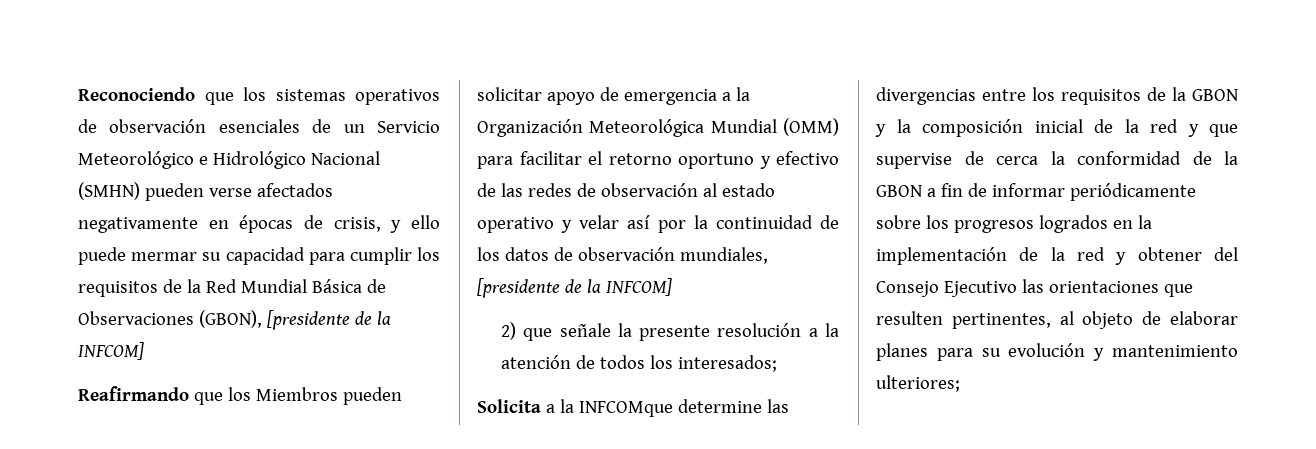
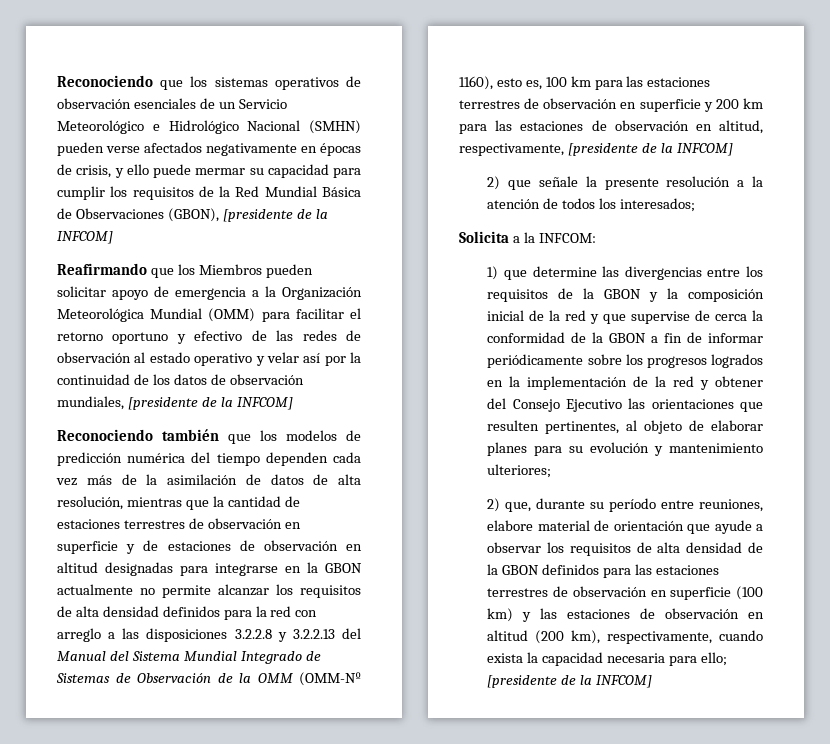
(672, 287) none -> [57,429,361,444] [57,452,361,466] [56,474,361,486] [57,496,300,510] [57,518,301,529] [57,540,362,554] [57,562,362,576] [57,584,361,598] [57,606,318,620] [57,628,362,642] [57,651,321,664] [56,672,361,686] [459,76,711,90] [459,98,763,112] [459,120,763,134] [459,143,733,156] // Reconociendo también que los modelos de predicción numérica del tiempo dependen cada vez más de la asimilación de datos de alta resolución, mientras que la cantidad de estaciones terrestres de observación en superficie y de estaciones de observación en altitud designadas para integrarse en la GBON actualmente no permite alcanzar los requisitos de alta densidad definidos para la red con arreglo a las disposiciones 3.2.2.8 y 3.2.2.13 del Manual del Sistema Mundial Integrado de Sistemas de Observación de la OMM (OMM-Nº 1160), esto es, 100 km para las estaciones terrestres de observación en superficie y 200 km para las estaciones de observación en altitud, respectivamente, [presidente de la INFCOM]
[578,401,673,417] INFCOMque -> [538,233,596,243] [487,266,528,280] INFCOM: // 1) que
(960, 383) none -> [487,498,763,512] [487,520,763,534] [487,542,763,556] [487,564,719,578] [487,586,763,600] [487,608,764,622] [487,630,763,644] [487,652,727,666] [487,675,653,688] // 2) que, durante su período entre reuniones, elabore material de orientación que ayude a observar los requisitos de alta densidad de la GBON definidos para las estaciones terrestres de observación en superficie (100 km) y las estaciones de observación en altitud (200 km), respectivamente, cuando exista la capacidad necesaria para ello; [presidente de la INFCOM]

